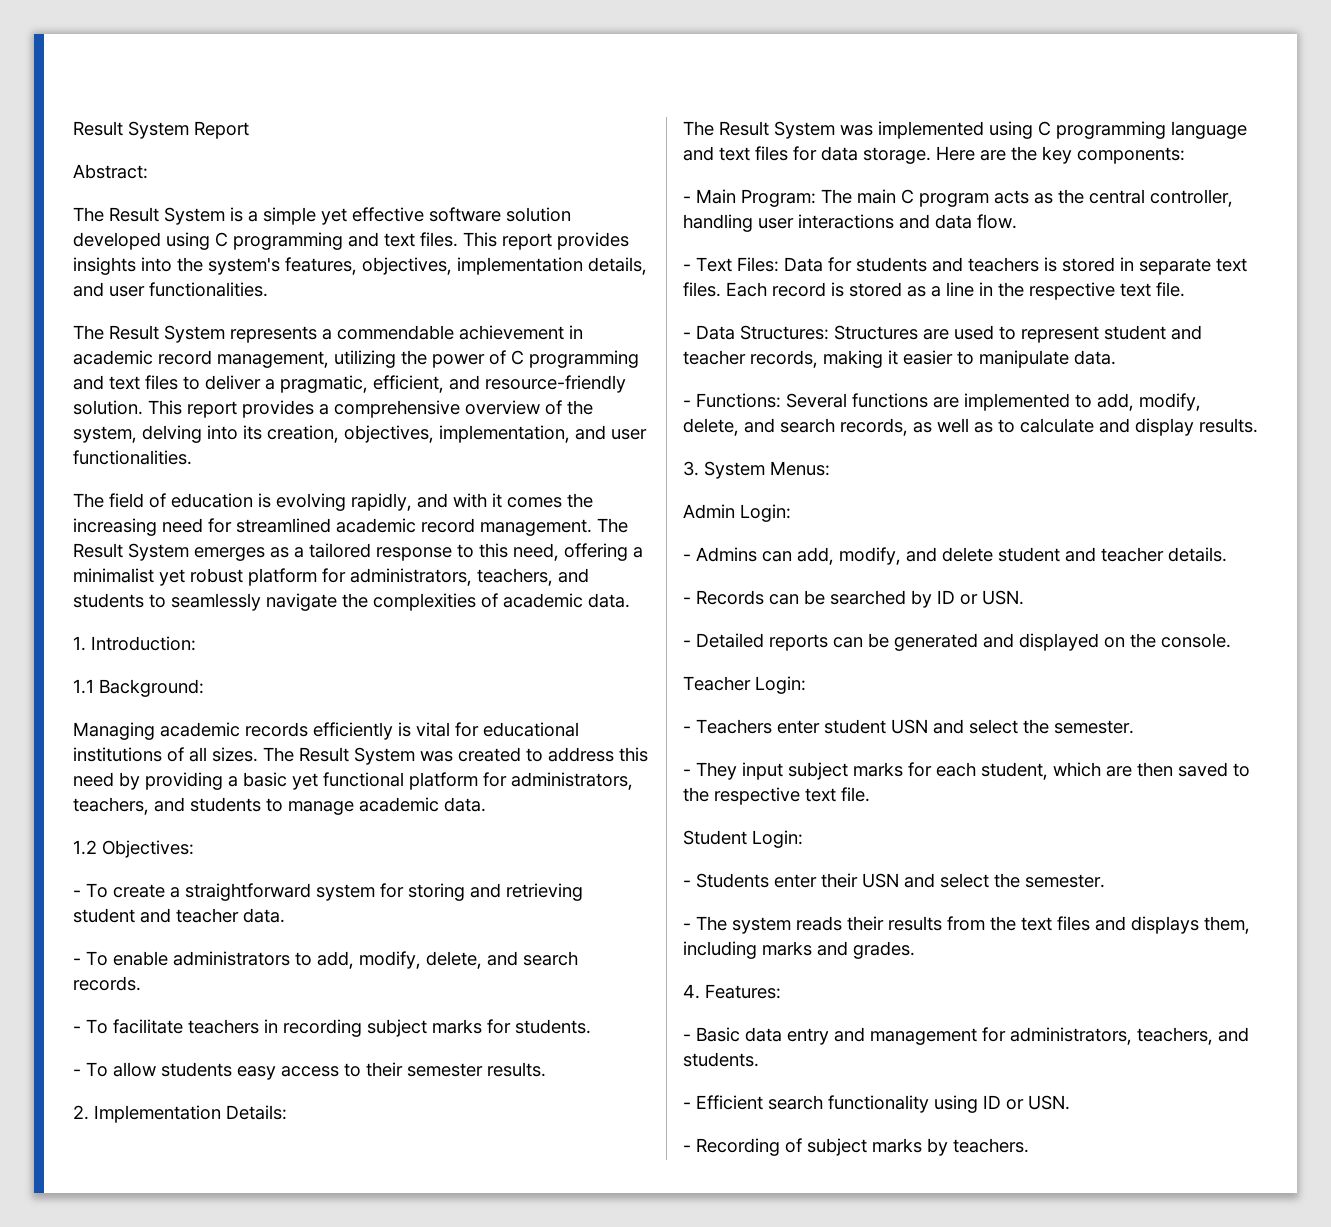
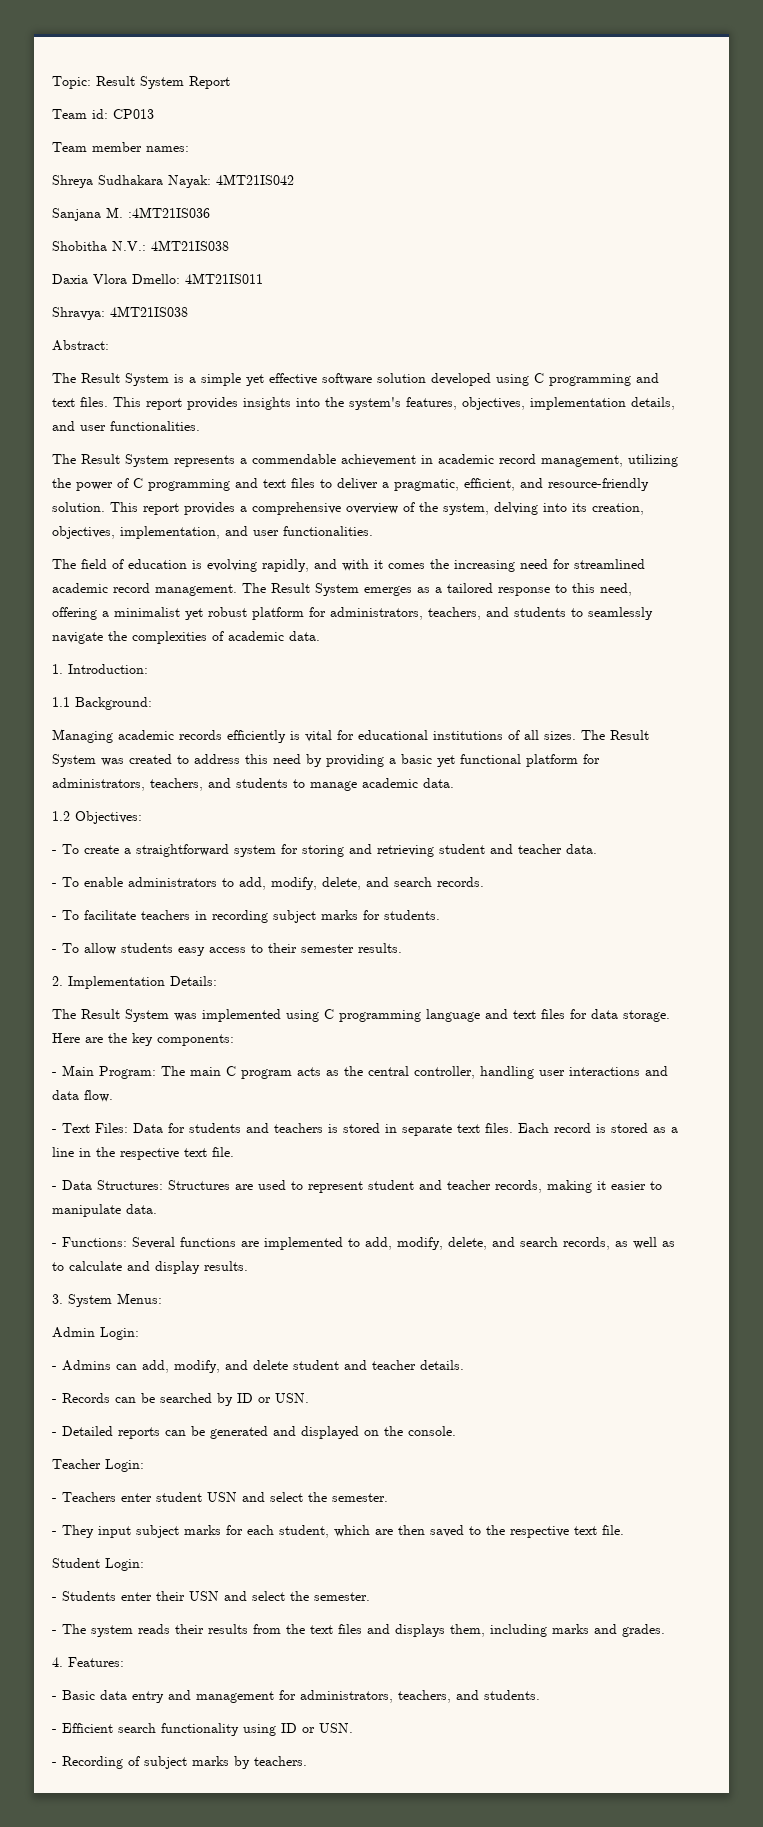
(73, 128) none -> [52,76,91,89] Topic:
(249, 130) none -> [52,109,154,119] [52,142,189,152] [52,174,294,188] [52,207,210,221] [52,240,229,251] [52,273,263,284] [52,306,188,320] // Team id: CP013 // Team member names: // Shreya Sudhakara Nayak: 4MT21IS042 // Sanjana M. :4MT21IS036 // Shobitha N.V.: 4MT21IS038 // Daxia Vlora Dmello: 4MT21IS011 // Shravya: 4MT21IS038

